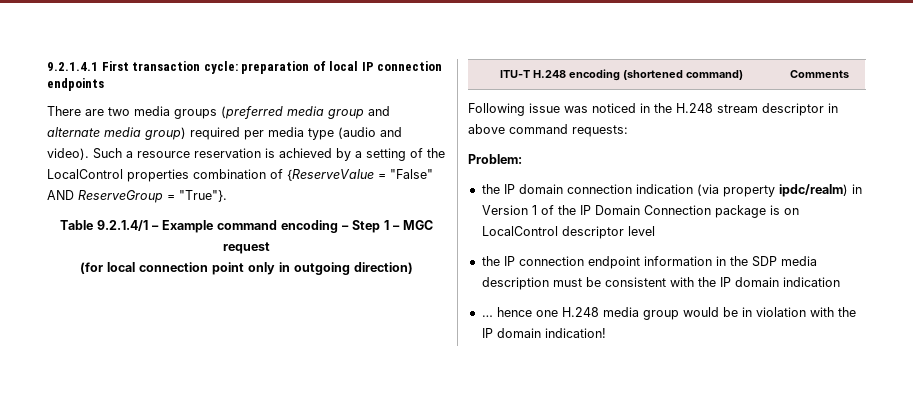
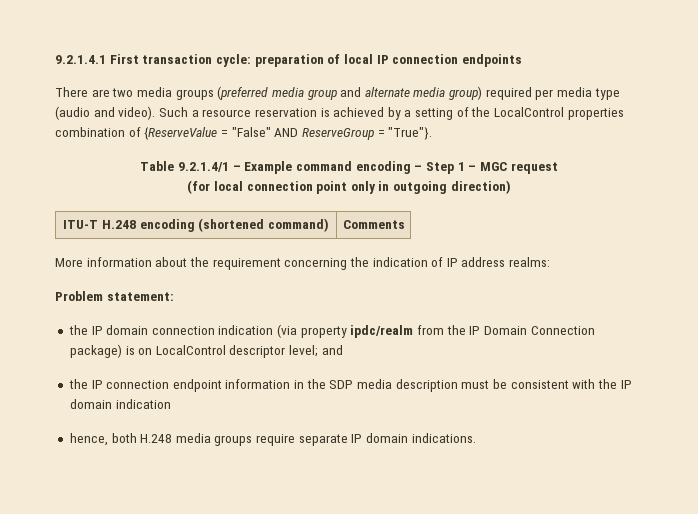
[468,103,838,116] [468,124,628,137] [468,154,522,164] Following issue was noticed in the H.248 stream descriptor in above command requests: // Problem: -> [55,257,551,270] [55,291,174,301] More information about the requirement concerning the indication of IP address realms: // Problem statement:
[778,184,862,197] [481,205,554,215] ipdc/realm) in Version 1 of -> [350,325,445,338] ipdc/realm from
[714,205,766,218] package -> [69,344,122,358] package)
[627,226,655,236] level -> [289,345,343,357] level; and
[481,307,856,320] [481,328,606,338] … hence one H.248 media group would be in violation with the IP domain indication! -> [69,433,476,446] hence, both H.248 media groups require separate IP domain indications.

